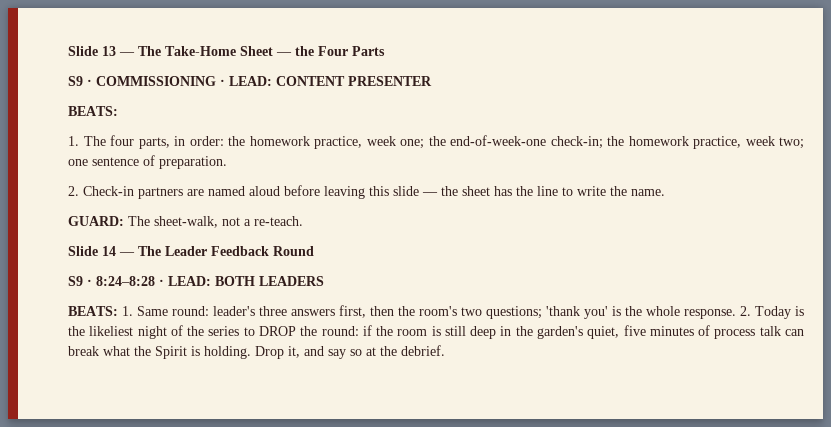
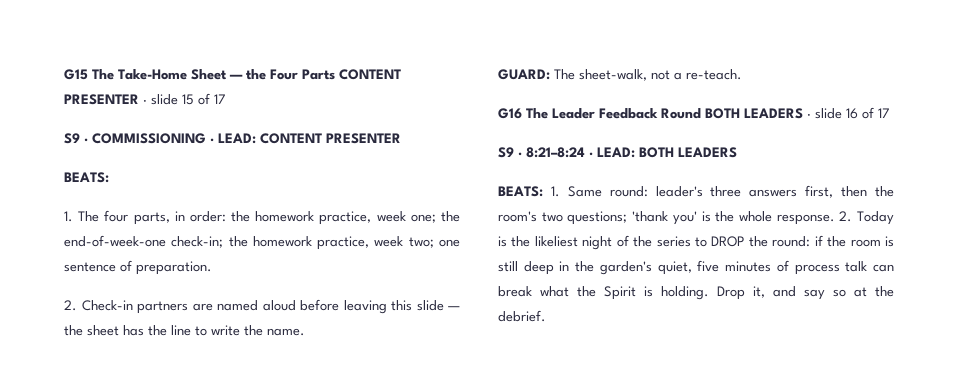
[68,46,135,56] Slide 13 — -> [64,69,88,80] G15
(385, 51) none -> [339,69,401,80] [64,93,226,105] CONTENT PRESENTER · slide 15 of 17
[68,246,135,256] Slide 14 — -> [498,108,522,119] G16
[68,276,155,286] // S9 · 8:24–8:28 -> [705,107,890,119] [498,147,585,158] BOTH LEADERS · slide 16 of 17 // S9 · 8:21–8:24

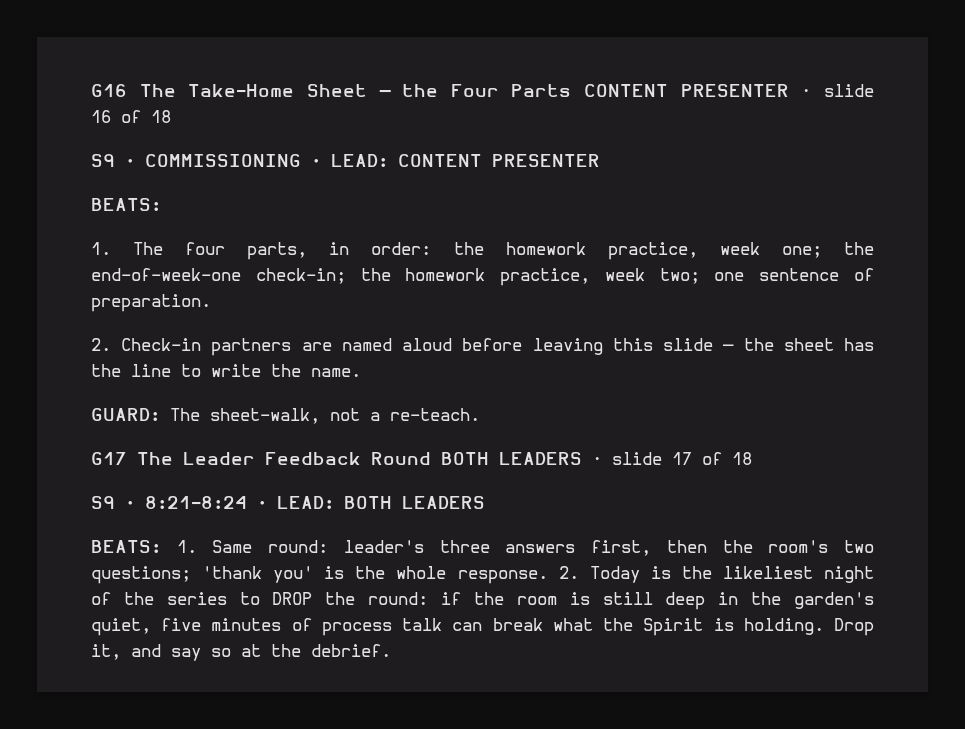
[64,69,88,80] G15 -> [91,84,127,97] G16
[182,93,226,105] 15 of 17 -> [91,110,171,123] 16 of 18
[498,108,522,119] G16 -> [91,452,127,465] G17
[846,107,890,119] 16 of 17 -> [672,452,752,465] 17 of 18

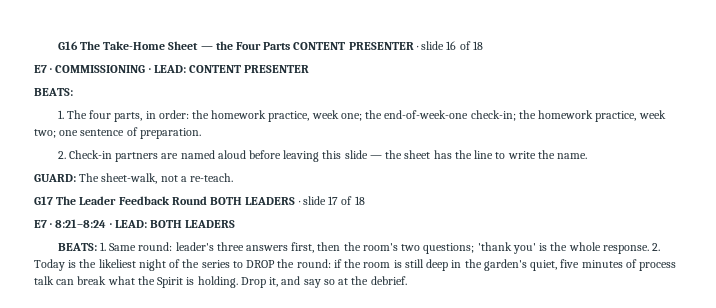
[91,154,115,167] S9 -> [34,65,47,73] E7
[91,496,115,509] S9 -> [34,220,47,228] E7

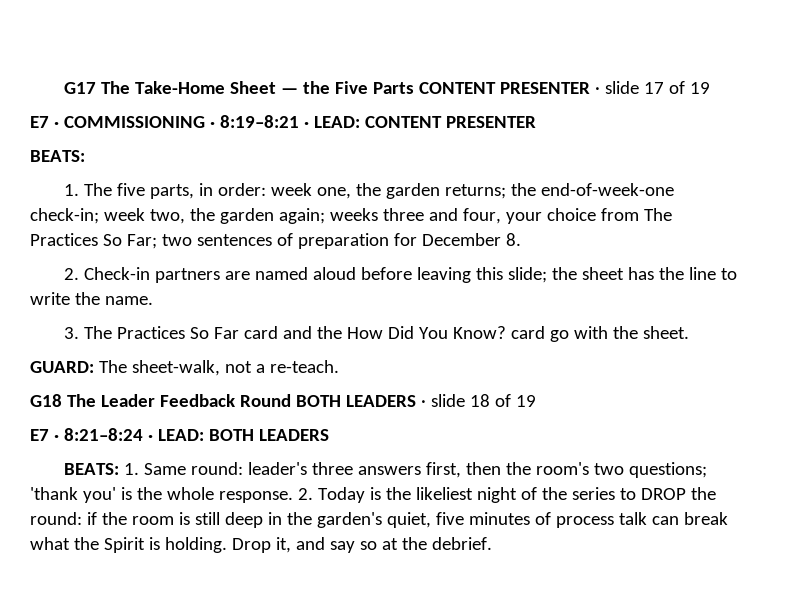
[57,41,78,50] G16 -> [64,82,97,94] G17
[235,42,261,50] Four -> [335,81,369,94] Five
[446,41,483,50] 16 of 18 -> [643,81,710,94] 17 of 19
(151, 70) none -> [219,115,309,128] 8:19–8:21 ·
[89,110,112,119] four -> [117,183,146,196] five
[191,110,666,122] [34,127,201,139] the homework practice, week one; the end-of-week-one check-in; the homework practice, week two; one sentence of preparation. -> [271,183,674,199] [30,208,672,224] [30,233,521,249] week one, the garden returns; the end-of-week-one check-in; week two, the garden again; weeks three and four, your choice from The Practices So Far; two sentences of preparation for December 8.
[344,150,382,159] slide — -> [508,267,548,283] slide;
(588, 156) none -> [64,326,689,342] // 3. The Practices So Far card and the How Did You Know? card go with the sheet.
[34,196,53,205] G17 -> [30,394,62,407] G18
[328,196,365,205] 17 of 18 -> [469,394,536,407] 18 of 19

